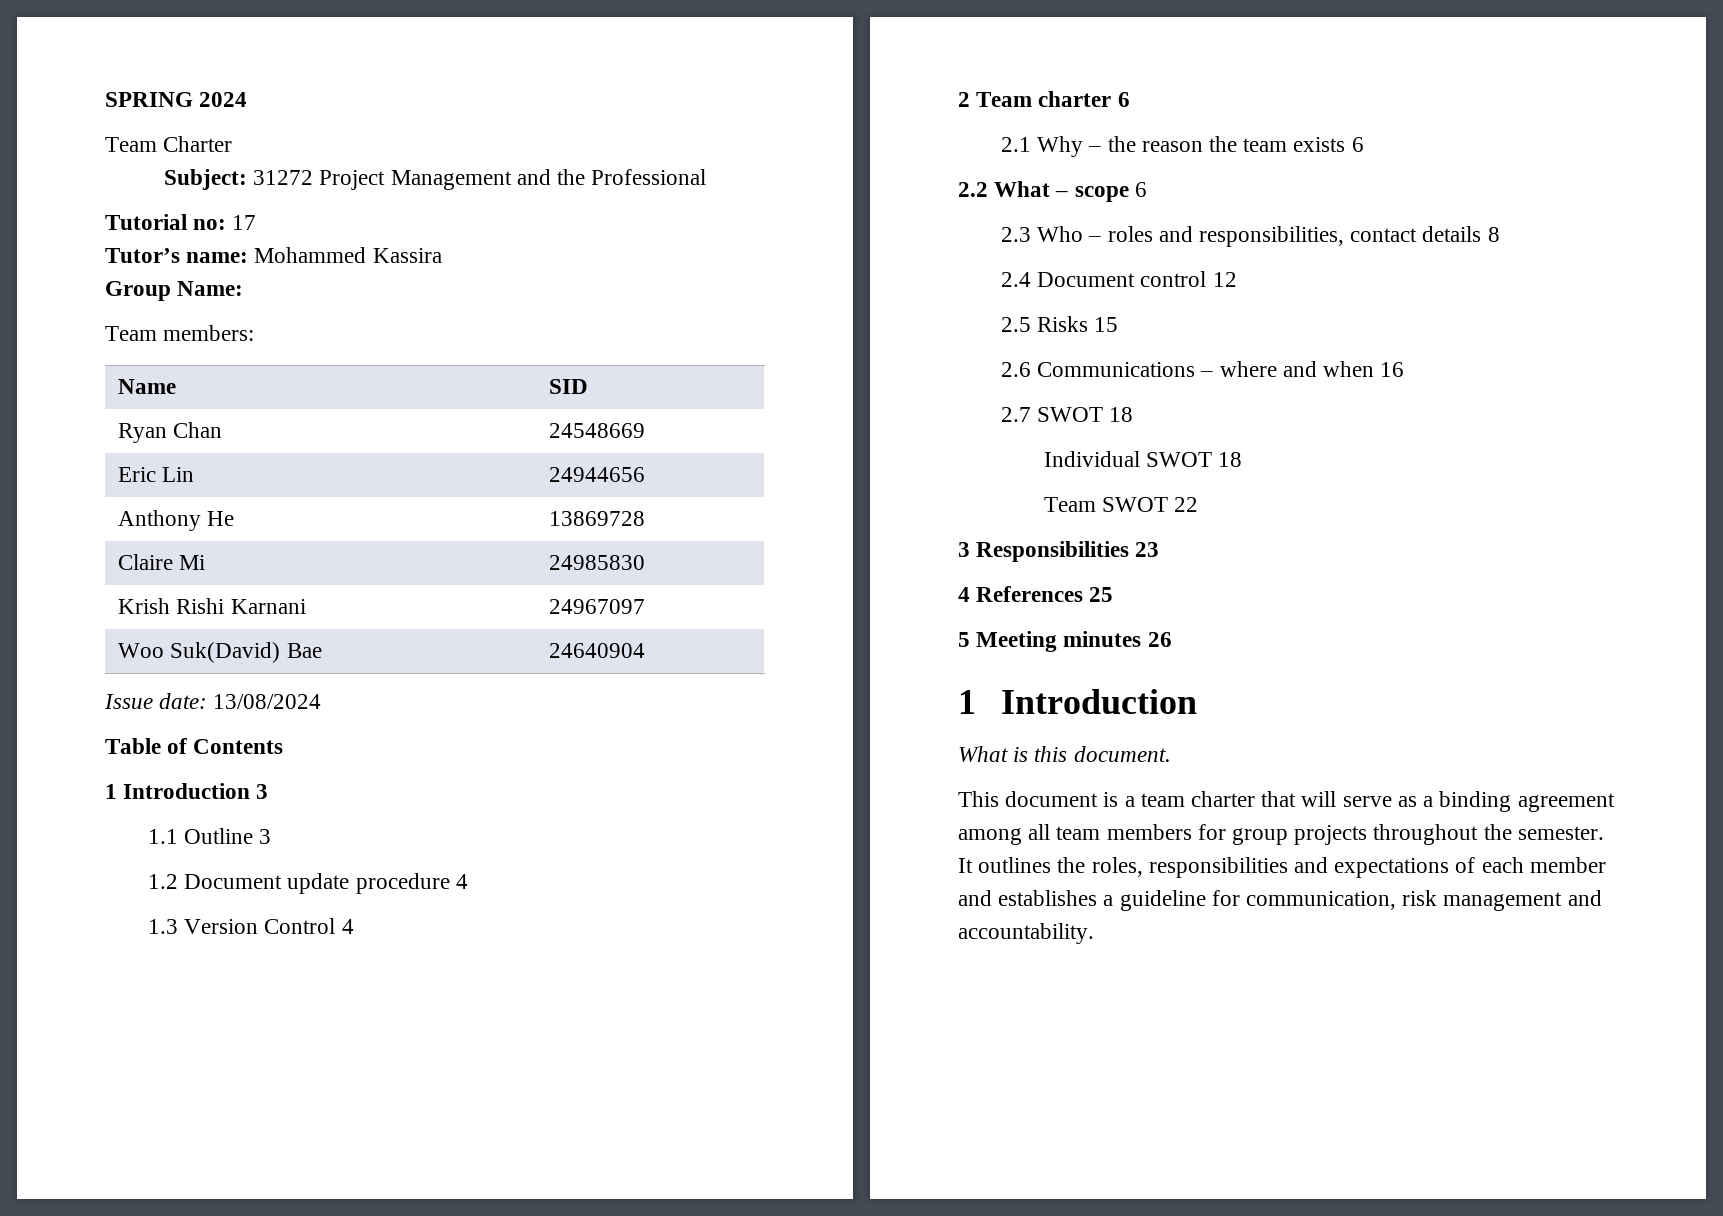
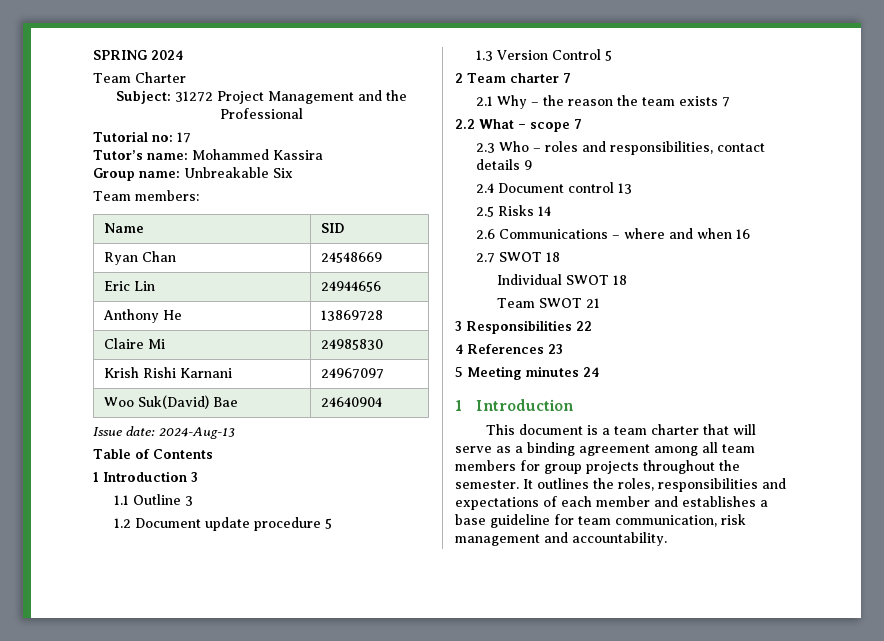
[177,281,244,296] Name: -> [139,167,293,178] name: Unbreakable Six
[213,694,322,709] 13/08/2024 -> [159,427,235,439] 2024-Aug-13
[455,874,468,889] 4 -> [324,518,332,529] 5
[341,919,354,934] 4 -> [604,50,612,61] 5
[1117,92,1130,107] 6 -> [562,73,571,83] 7
[1351,137,1364,152] 6 -> [721,97,730,107] 7
[1134,182,1147,197] 6 -> [574,119,582,129] 7
[1487,227,1500,242] 8 -> [523,160,532,170] 9
[1212,272,1237,287] 12 -> [617,183,632,194] 13
[1094,317,1119,332] 15 -> [537,206,551,216] 14
[1174,497,1199,512] 22 -> [585,298,600,308] 21
[1135,542,1160,557] 23 -> [576,321,592,331] 22
[1089,587,1114,602] 25 -> [548,344,563,354] 23
[1147,632,1172,647] [958,689,1197,714] [958,746,1171,762] 26 // 1 Introduction // What is this document. -> [583,367,599,377] [455,399,574,411] 24 // 1 Introduction
(1114, 900) none -> [455,514,486,525] base
(1240, 898) none -> [578,516,611,525] team

